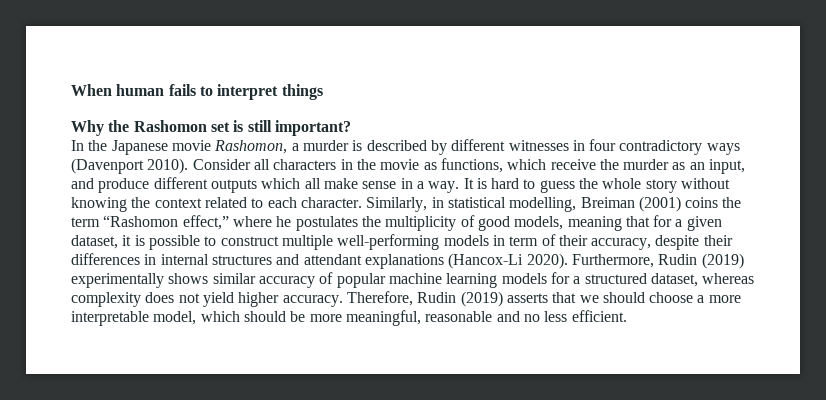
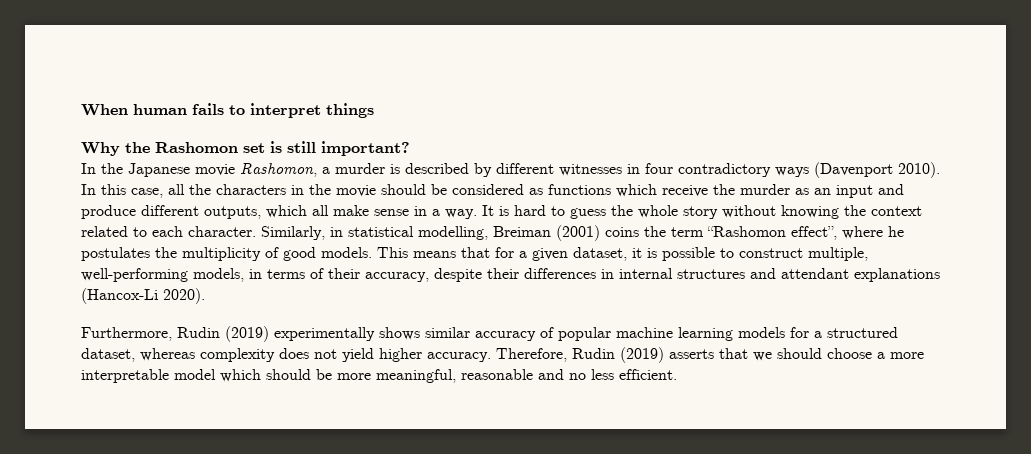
[192,158,503,173] Consider all characters in the movie as functions, -> [81,184,611,198] In this case, all the characters in the movie should be considered as functions
[709,159,746,174] input, -> [836,185,873,198] input
[210,179,257,193] outputs -> [204,206,261,219] outputs,
[182,215,229,230] effect,” -> [791,226,837,240] effect”,
[514,216,622,231] models, meaning -> [321,247,456,258] models. This means
[281,234,539,250] multiple well-performing models in term -> [808,247,868,261] [81,268,305,282] multiple, well-performing models, in terms
(568, 261) none -> (205, 296) //
[153,311,197,325] model, -> [174,369,216,380] model

